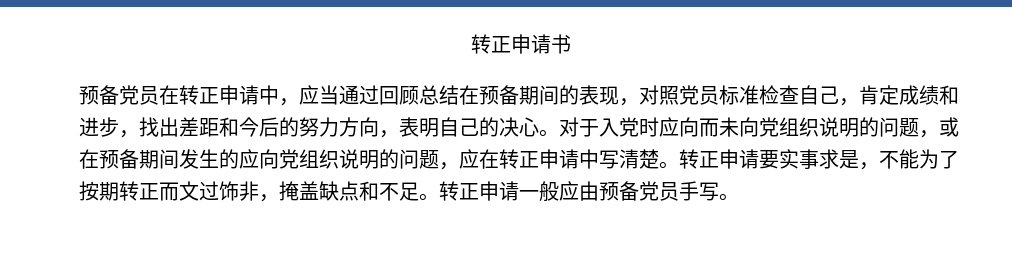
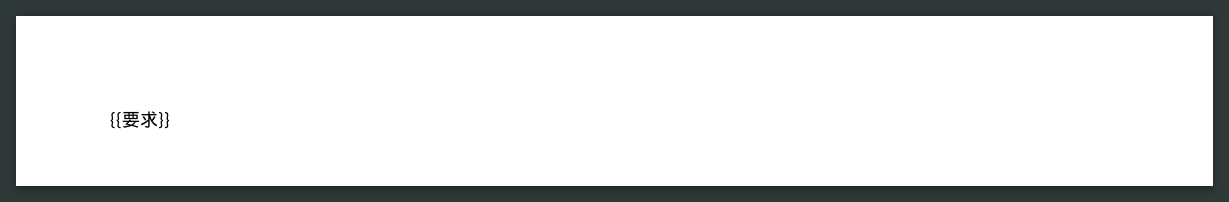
[470,34,571,54] [79,85,959,106] [79,117,959,138] [79,149,959,170] [79,181,739,202] 转正申请书 // 预备党员在转正申请中，应当通过回顾总结在预备期间的表现，对照党员标准检查自己，肯定成绩和进步，找出差距和今后的努力方向，表明自己的决心。对于入党时应向而未向党组织说明的问题，或在预备期间发生的应向党组织说明的问题，应在转正申请中写清楚。转正申请要实事求是，不能为了按期转正而文过饰非，掩盖缺点和不足。转正申请一般应由预备党员手写。 -> [110,111,170,129] {{要求}}

